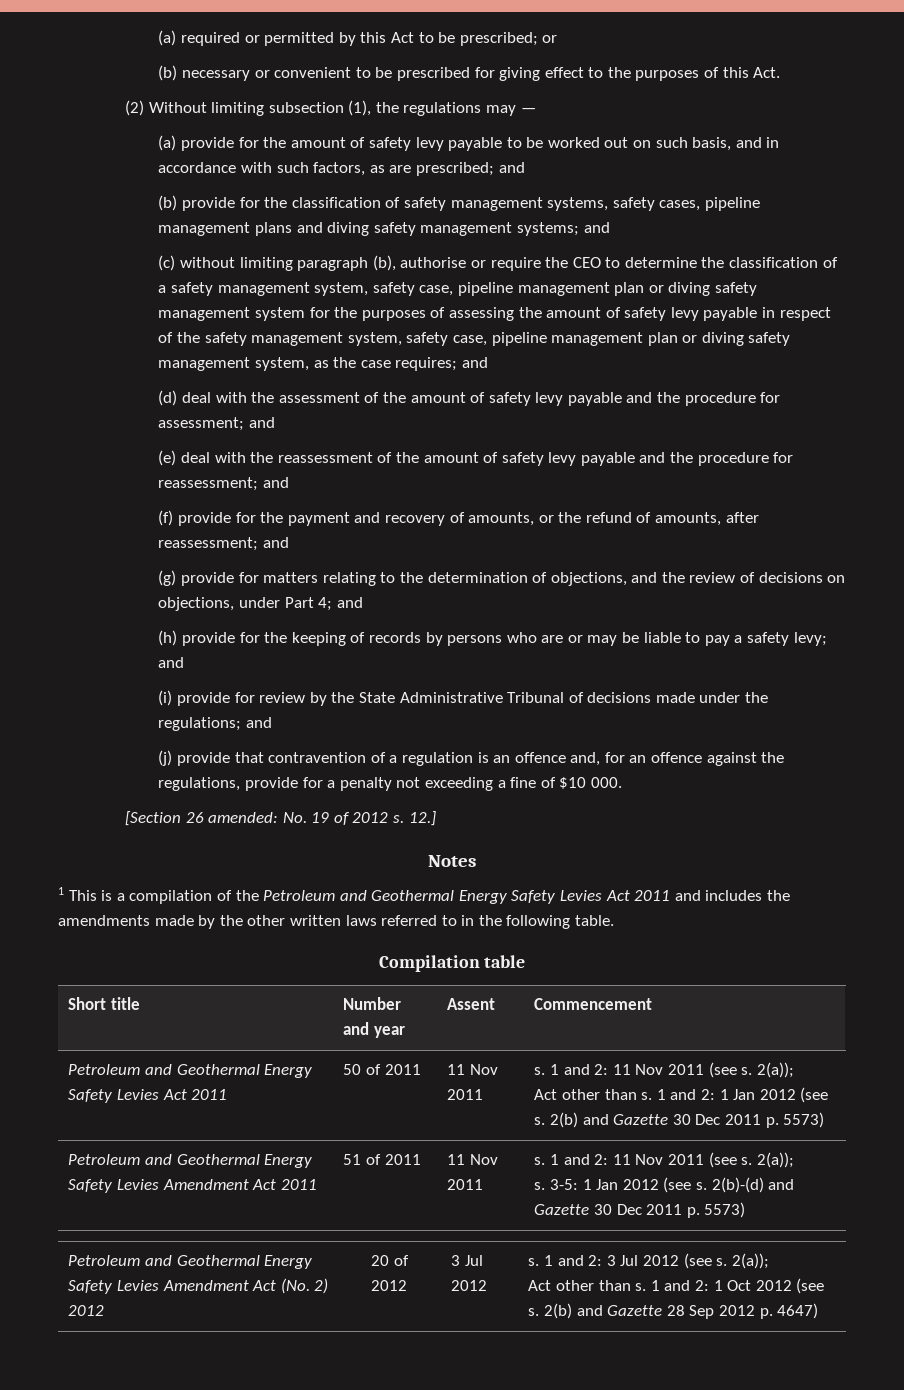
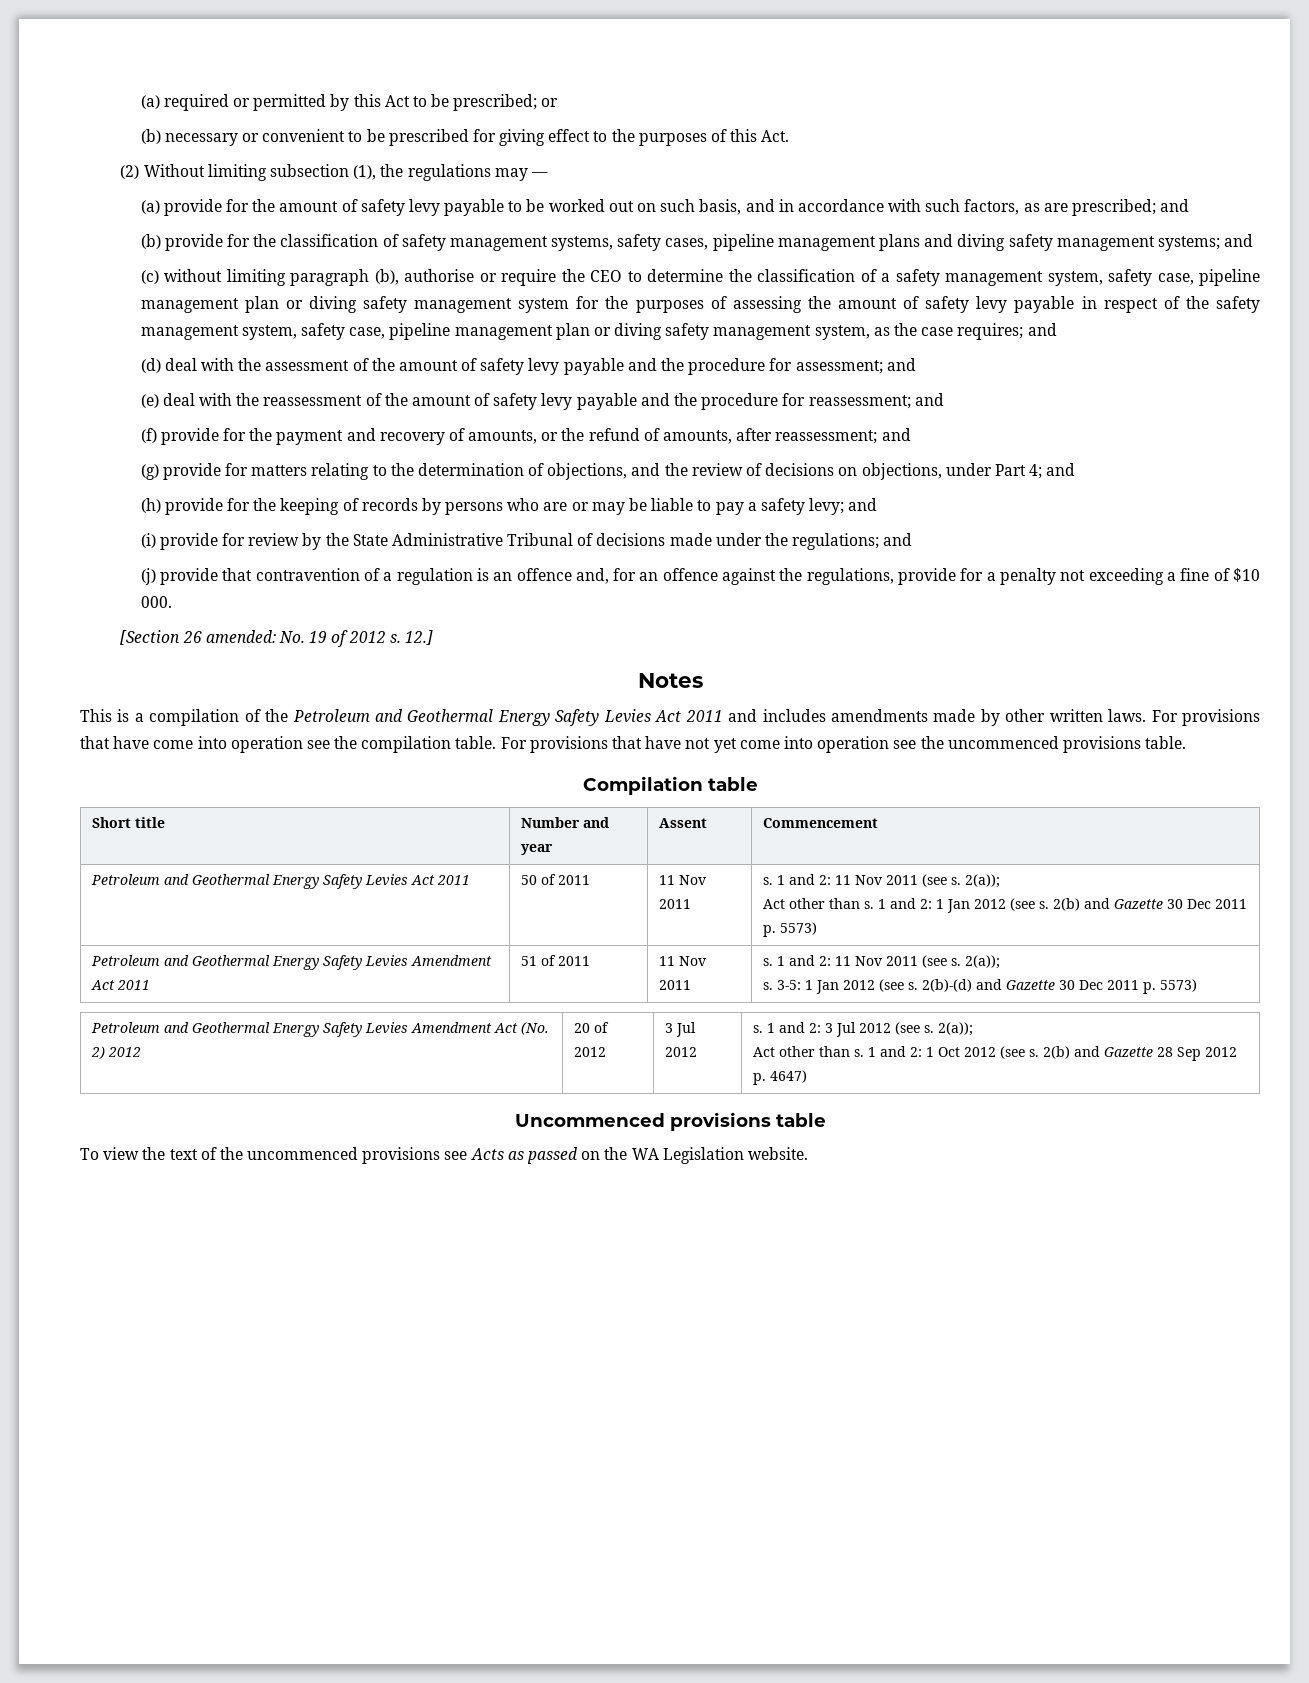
[58,887,64,895] 1 -> (703, 680) none
[767,890,791,901] the -> (826, 715) none
[219,915,243,926] the -> (1000, 717) none
[345,915,571,929] laws referred to in the following -> [1108,709,1260,726] [80,736,1141,753] laws. For provisions that have come into operation see the compilation table. For provisions that have not yet come into operation see the uncommenced provisions
(819, 1311) none -> [514,1112,826,1131] [80,1147,808,1164] // Uncommenced provisions table // To view the text of the uncommenced provisions see Acts as passed on the WA Legislation website.

